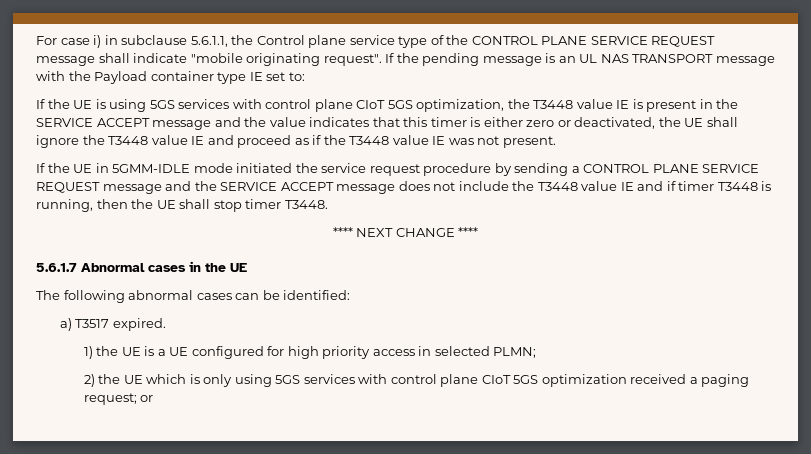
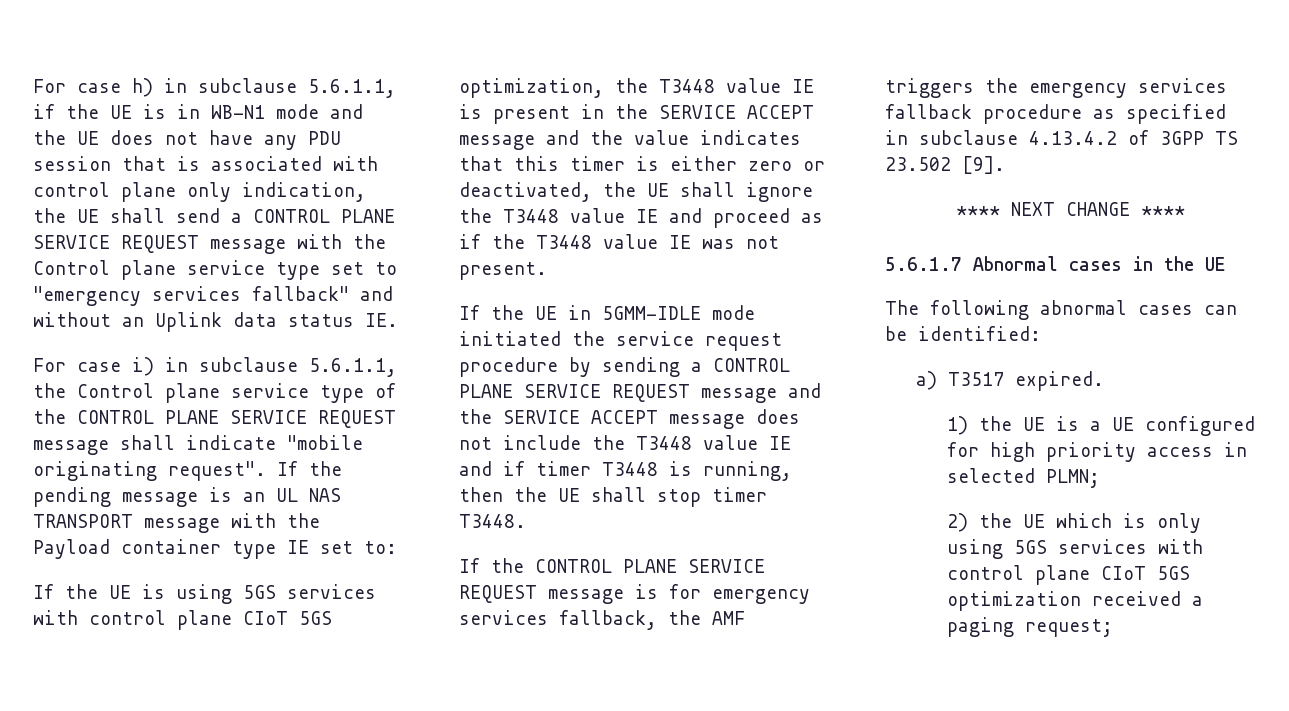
[36,36,90,45] For case -> [33,78,396,98] [33,104,363,119] [33,130,341,150] [33,156,378,171] [33,182,366,202] [33,208,395,223] [33,234,386,254] [33,260,397,280] [33,286,393,306] [33,312,398,332] [33,358,121,372] For case h) in subclause 5.6.1.1, if the UE is in WB-N1 mode and the UE does not have any PDU session that is associated with control plane only indication, the UE shall send a CONTROL PLANE SERVICE REQUEST message with the Control plane service type set to "emergency services fallback" and without an Uplink data status IE. // For case
(328, 204) none -> [459,558,765,573] [459,584,810,604] [459,610,745,630] [885,78,1227,98] [885,104,1226,124] [885,130,1238,145] [885,156,1005,174] // If the CONTROL PLANE SERVICE REQUEST message is for emergency services fallback, the AMF triggers the emergency services fallback procedure as specified in subclause 4.13.4.2 of 3GPP TS 23.502 [9].
[140,395,154,402] or -> (1114, 628) none

